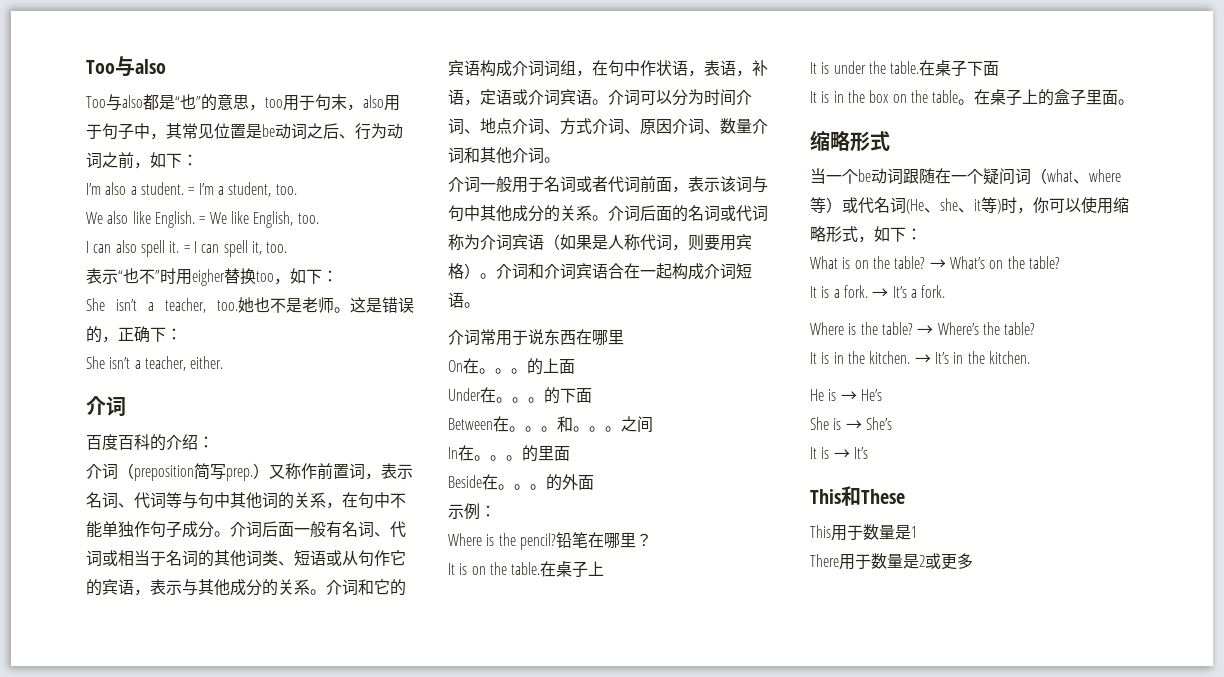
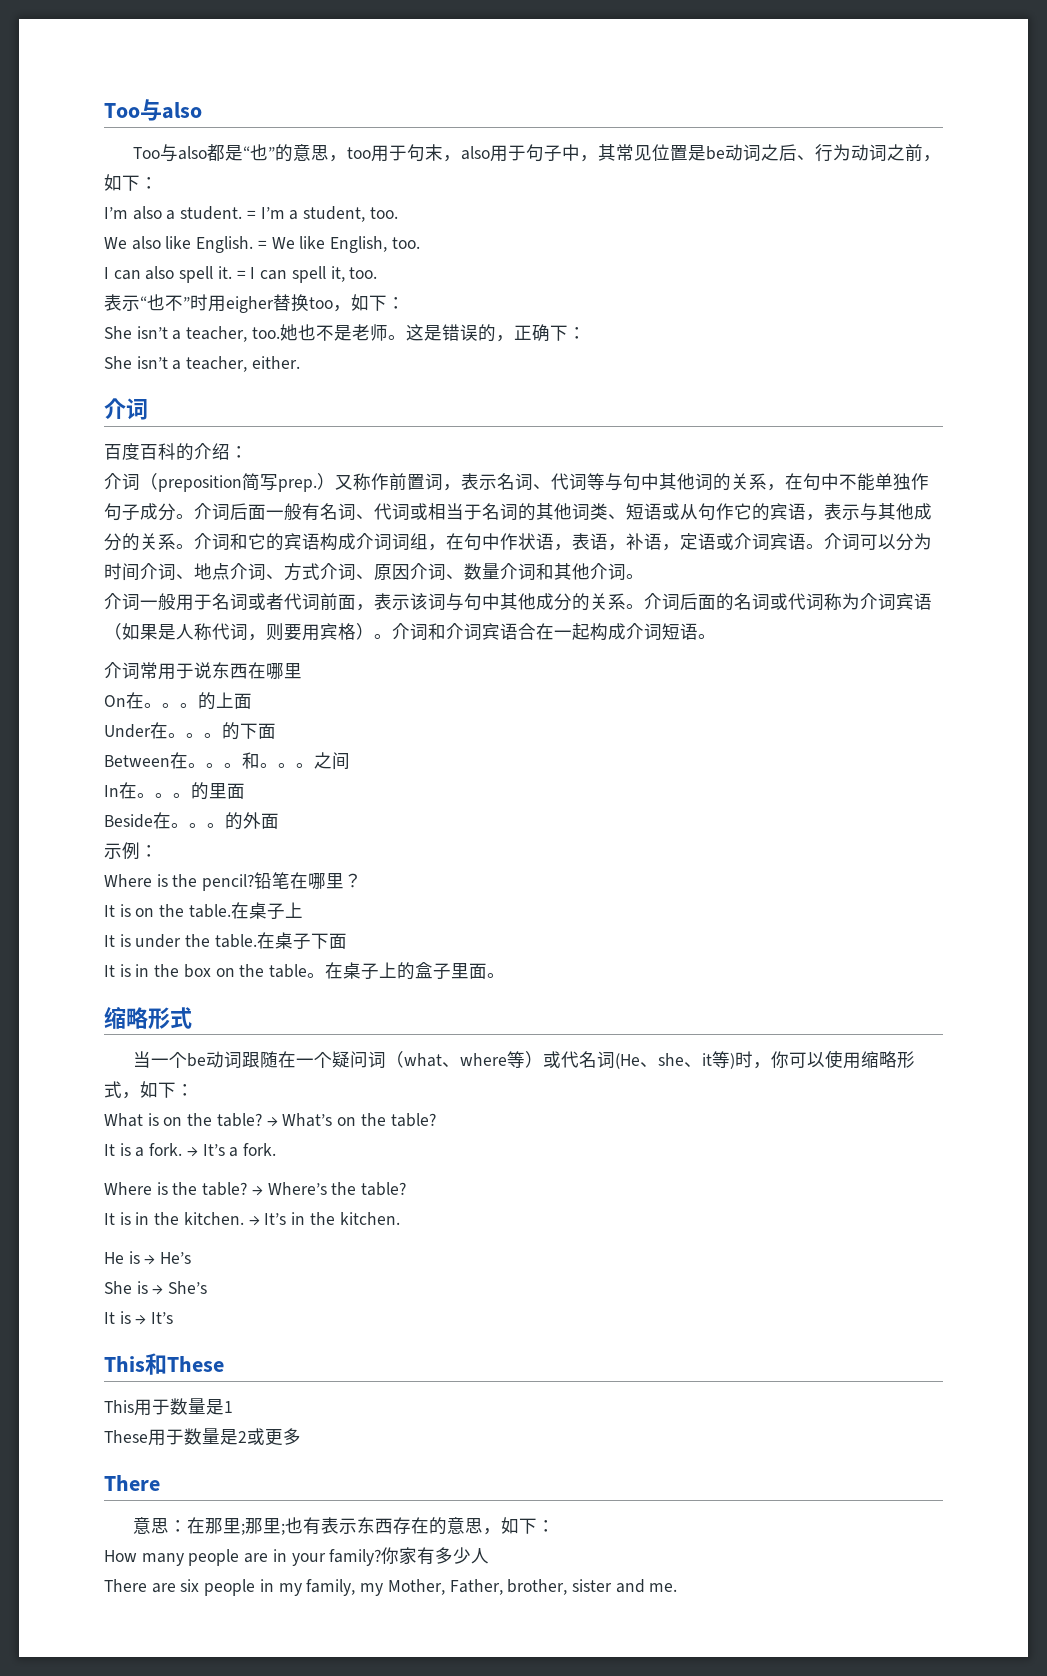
[810,554,839,567] There -> [104,1430,148,1443] These
(973, 561) none -> [104,1475,160,1491] [132,1517,555,1535] [104,1547,490,1566] [104,1579,678,1596] // There // 意思：在那里;那里;也有表示东西存在的意思，如下： // How many people are in your family?你家有多少人 // There are six people in my family, my Mother, Father, brother, sister and me.

